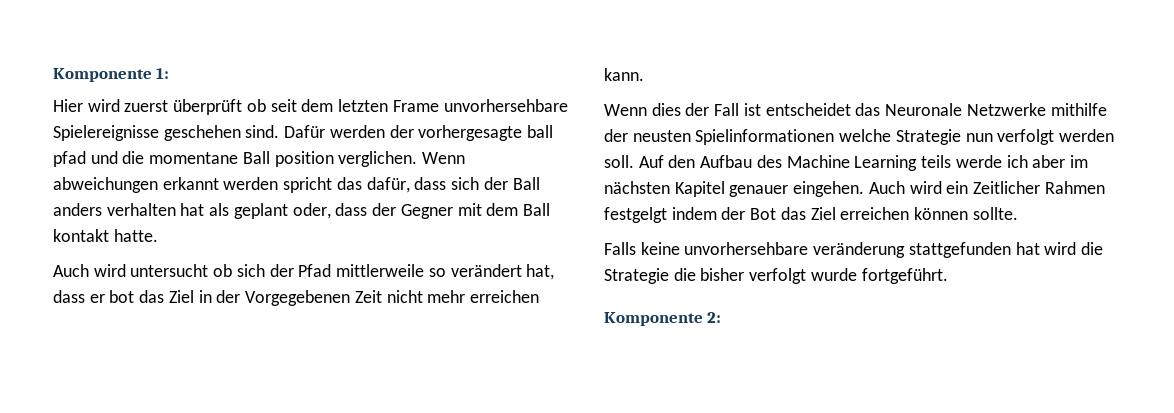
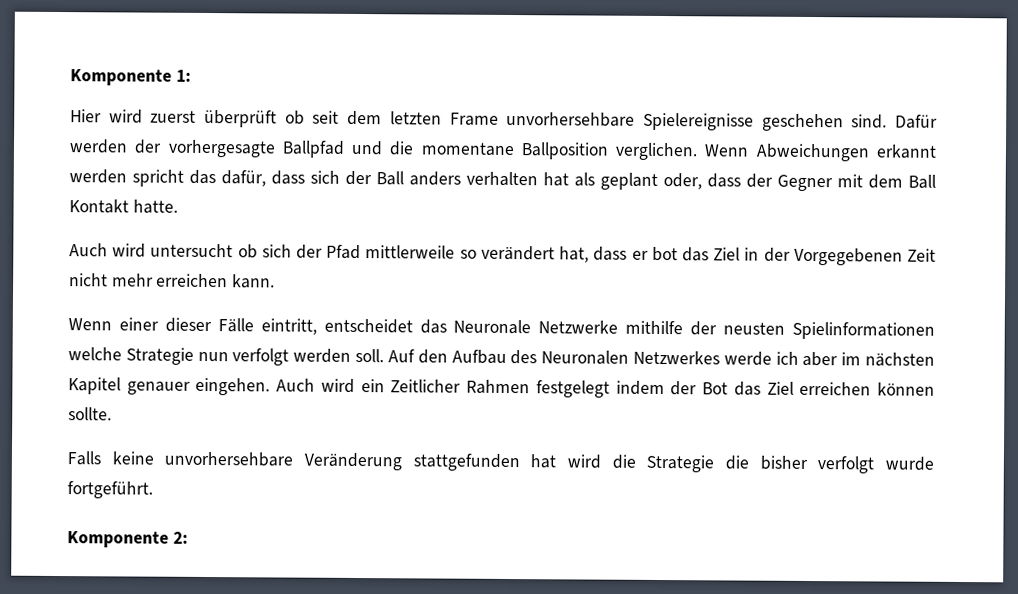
[527,125,554,138] [53,151,86,167] ball pfad -> [281,140,345,158] Ballpfad
[242,151,334,167] Ball position -> [520,142,609,160] Ballposition
[53,177,158,193] abweichungen -> [755,143,870,162] Abweichungen
[53,229,109,242] kontakt -> [69,199,129,214] Kontakt
[651,103,761,116] dies der Fall ist -> [118,317,317,335] einer dieser Fälle eintritt,
[786,155,952,171] Machine Learning teils -> [541,350,720,365] Neuronalen Netzwerkes
[604,207,667,223] festgelgt -> [535,380,610,398] festgelegt
[813,242,906,258] veränderung -> [304,452,402,471] Veränderung

